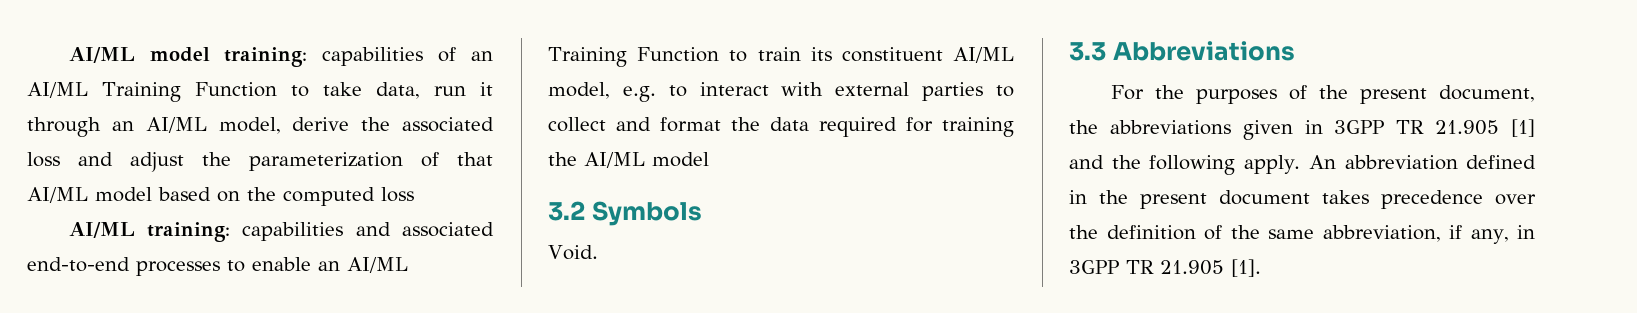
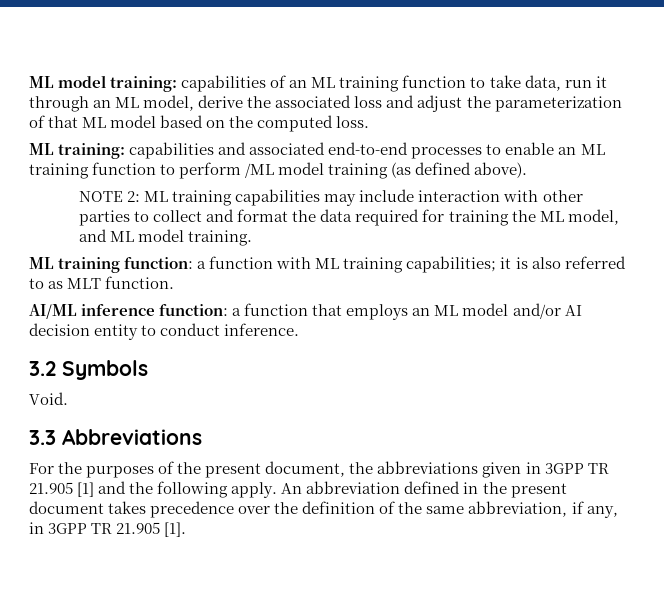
[68,47,135,63] AI/ML -> [29,76,54,88] ML
[27,82,277,102] AI/ML Training Function -> [311,75,467,92] ML training function
[145,117,207,133] AI/ML -> [115,97,140,108] ML
[27,187,88,203] AI/ML -> [82,117,107,128] ML
[381,187,414,202] [68,222,135,238] loss // AI/ML -> [336,116,370,128] [29,143,54,155] loss. // ML
[347,257,408,273] [548,47,1014,67] [548,82,910,102] AI/ML Training Function to train its constituent AI/ML model, e.g. to interact with external -> [580,144,605,155] [29,162,528,179] [79,189,583,206] ML training function to perform /ML model training (as defined above). // NOTE 2: ML training capabilities may include interaction with other
[584,152,709,168] AI/ML model -> [539,209,619,225] [79,229,253,246] [29,256,626,273] [29,276,175,289] [29,303,582,320] [29,323,300,340] ML model, and ML model training. // ML training function: a function with ML training capabilities; it is also referred to as MLT function. // AI/ML inference function: a function that employs an ML model and/or AI decision entity to conduct inference.

